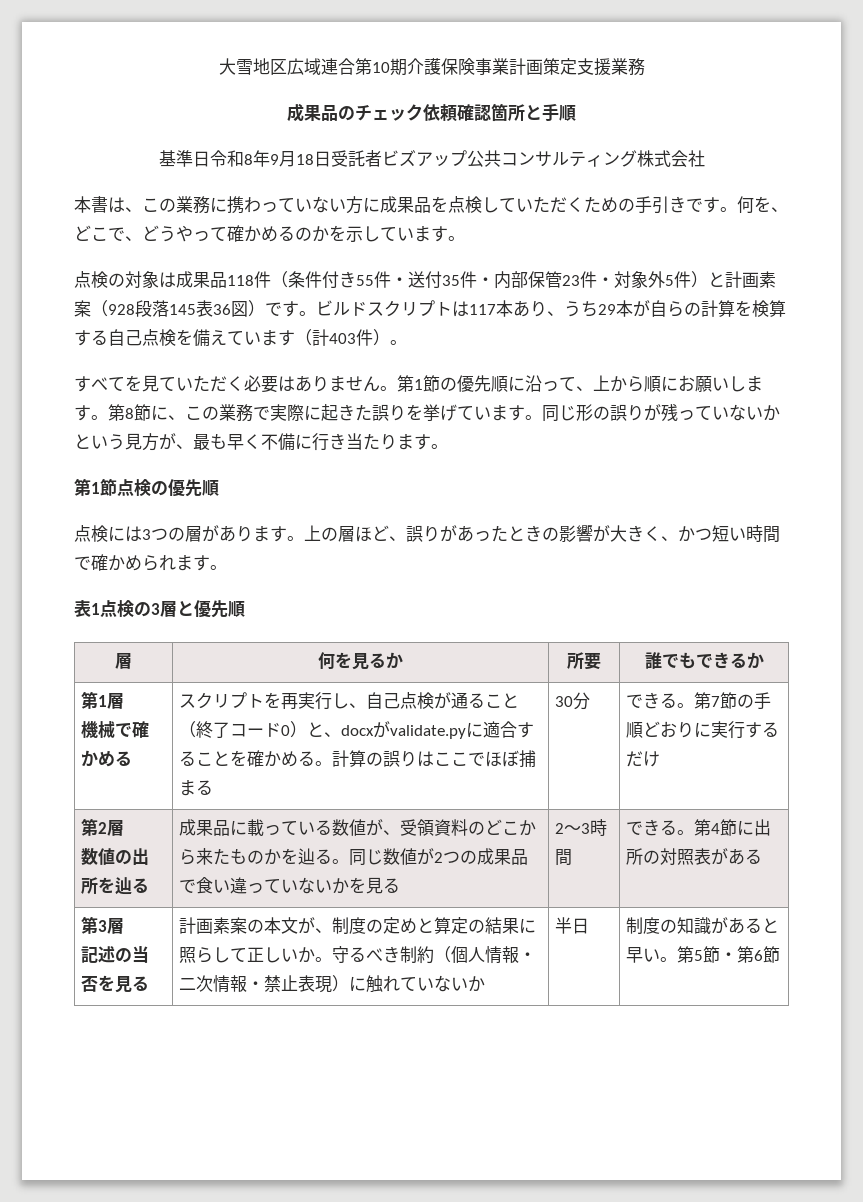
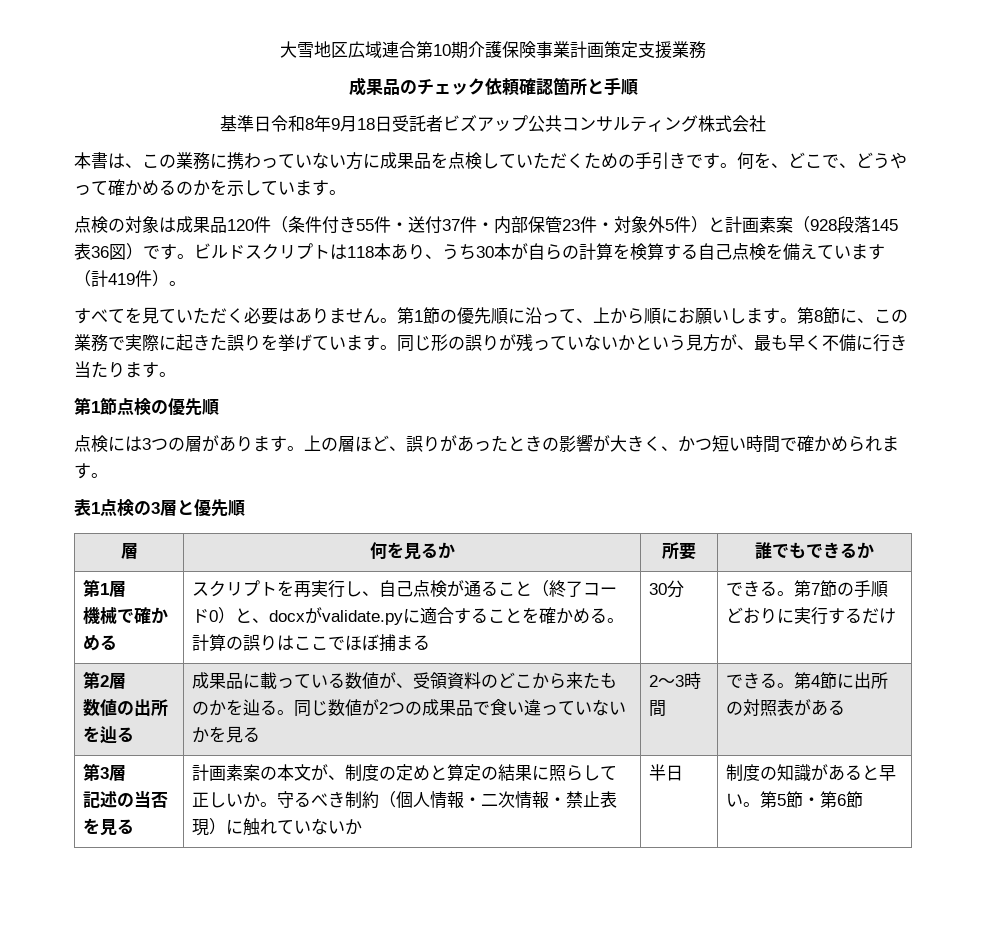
[227,275,254,286] 118 -> [227,219,254,231] 120
[442,275,460,286] 35 -> [442,219,460,231] 37
[469,304,496,315] 117 -> [347,246,374,258] 118
[598,304,616,315] 29 -> [476,246,494,258] 30
[329,333,356,344] 403 -> [108,273,135,285] 419

